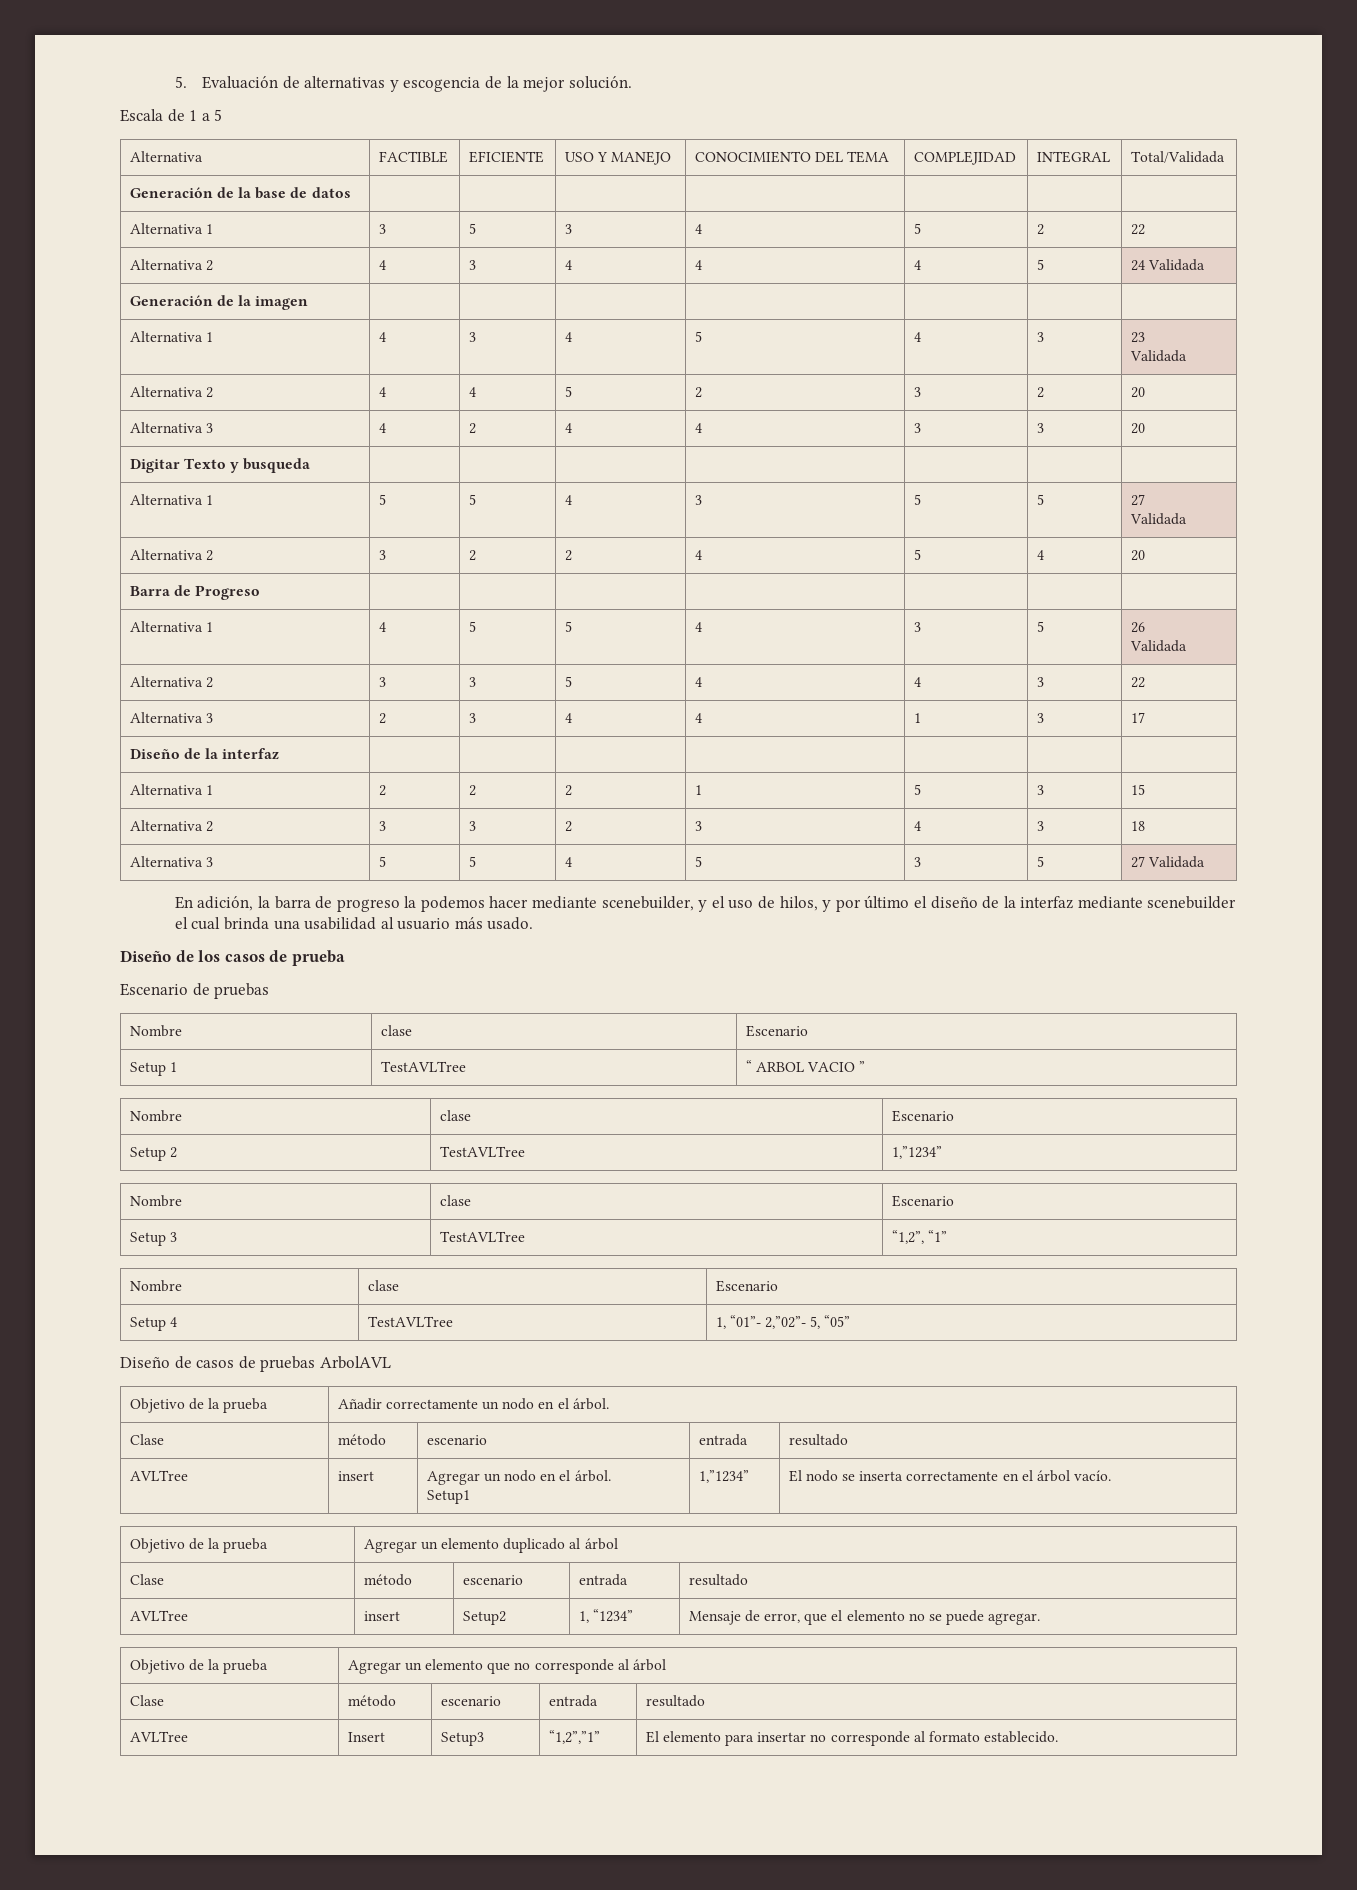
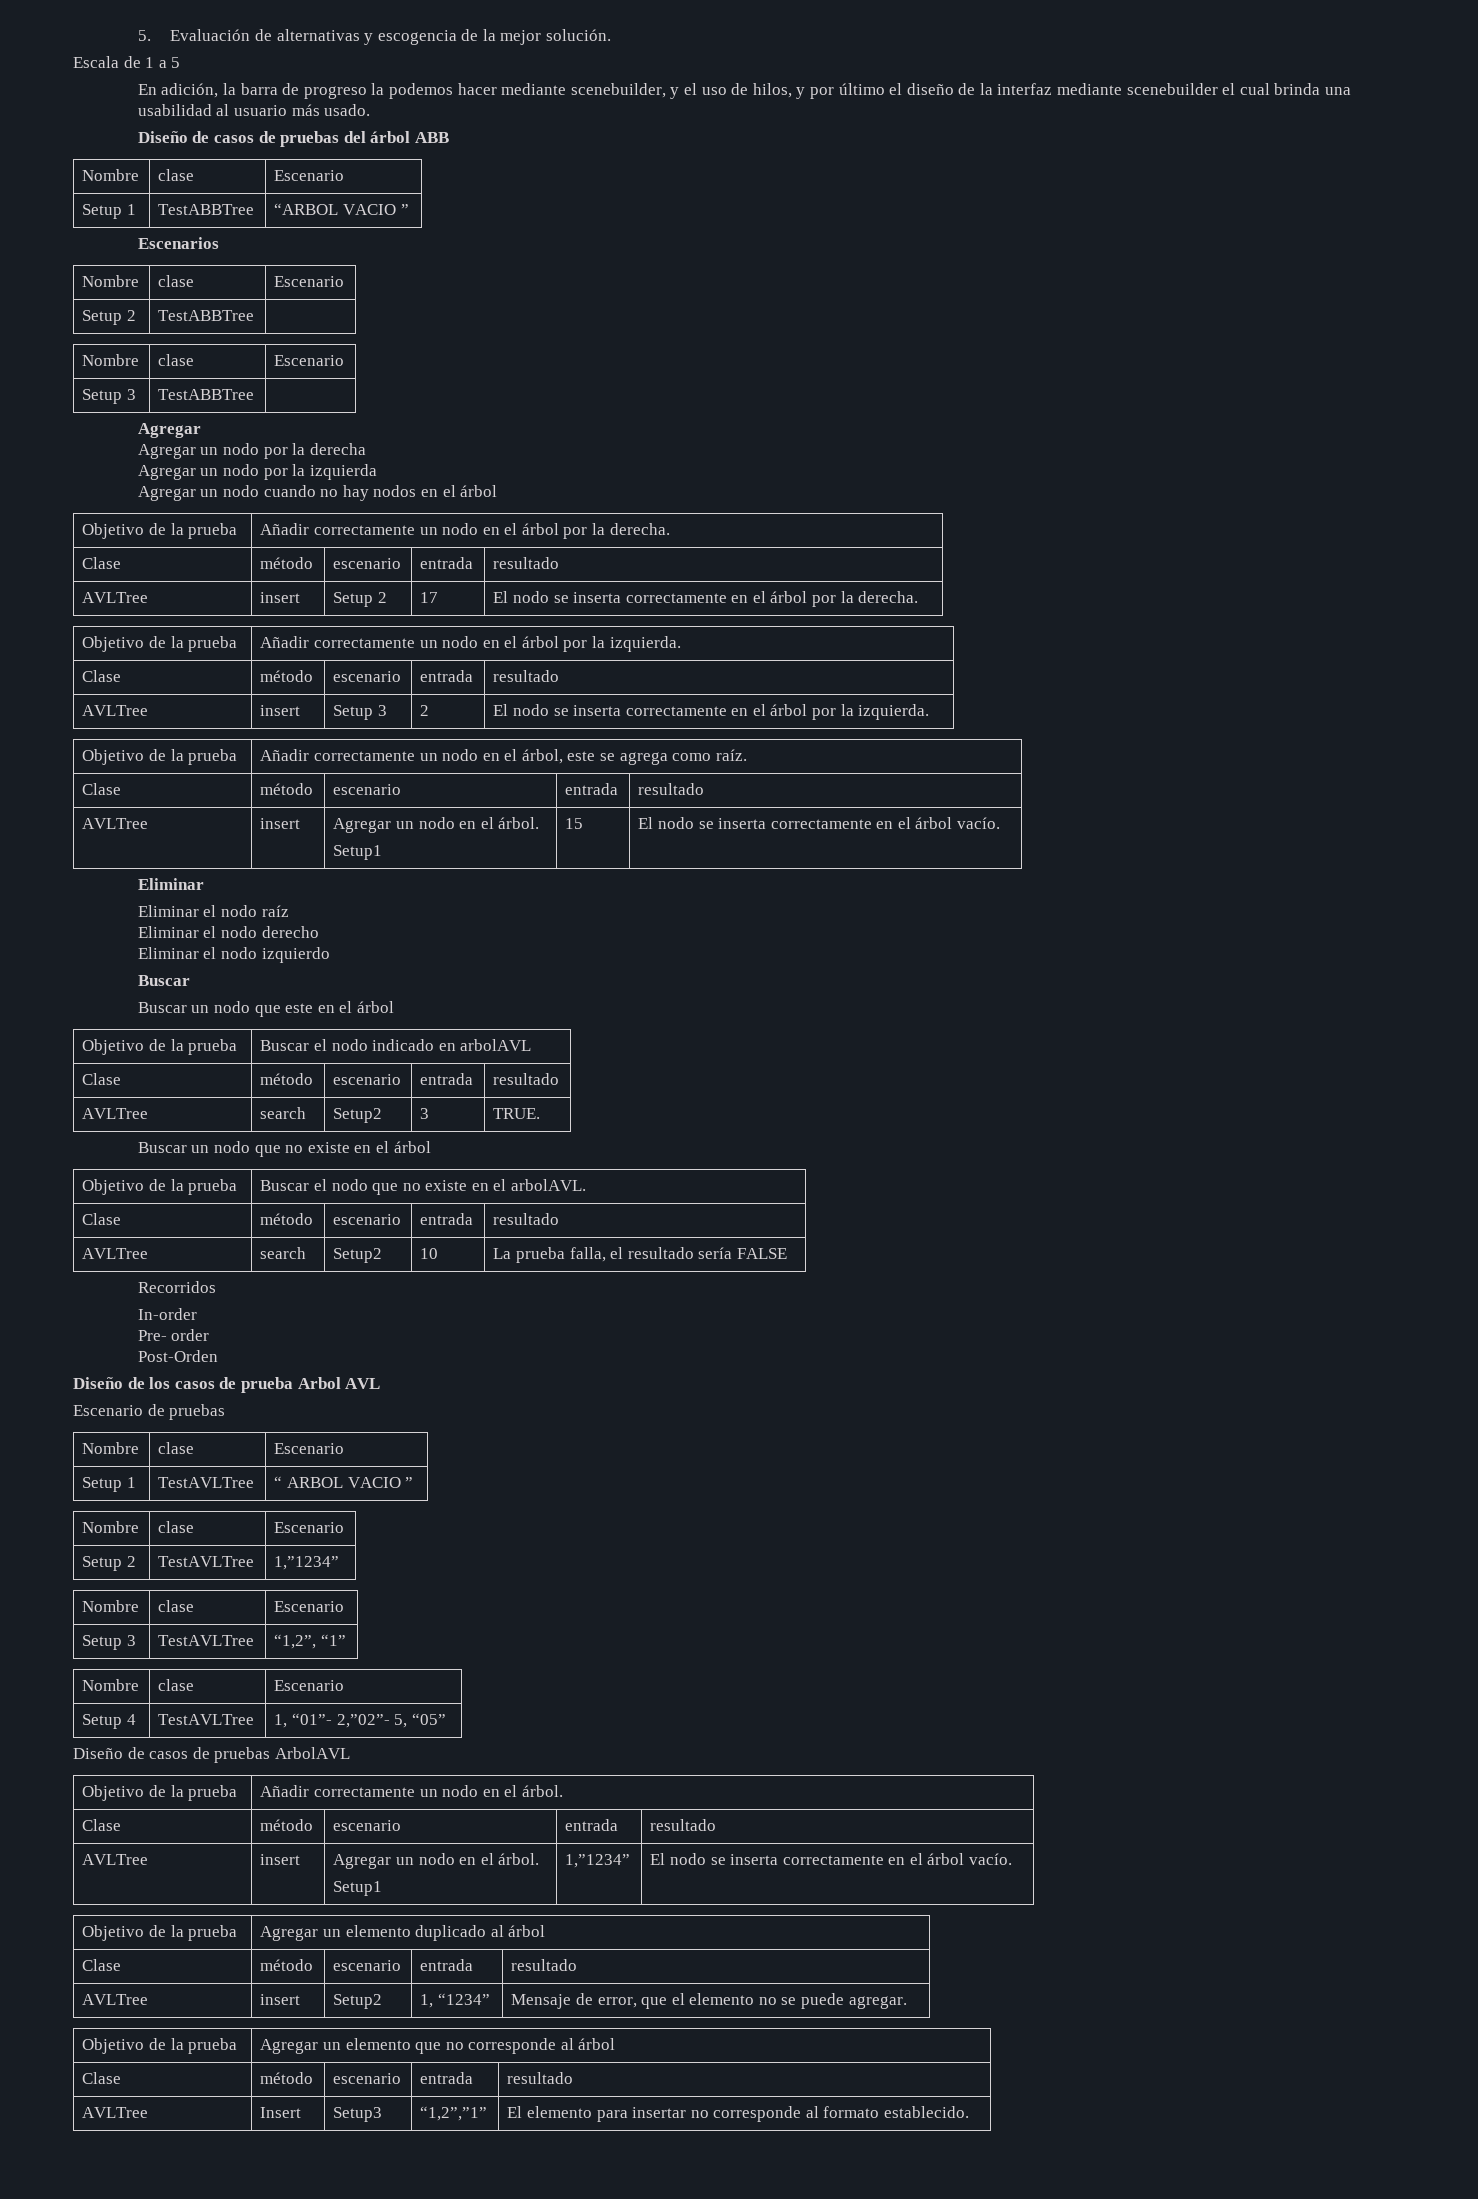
[129,151,203,162] [378,151,448,163] [468,151,544,163] [564,151,671,165] [694,151,889,163] [913,151,1016,165] [1036,151,1110,163] [1130,151,1225,163] [129,187,351,199] [129,223,213,234] [378,224,386,234] [468,223,476,234] [564,224,572,234] [694,224,702,234] [913,223,921,234] [1036,224,1044,235] [1130,224,1145,235] [129,259,213,271] [378,260,386,270] [468,260,476,270] [564,260,572,270] [694,260,702,270] [913,260,921,270] [1036,259,1044,270] [1130,259,1205,271] [129,295,309,310] [129,331,213,342] [378,332,386,342] [468,332,476,342] [564,332,572,342] [694,331,702,342] [913,332,921,342] [1036,332,1044,342] [1130,332,1145,343] [1129,350,1187,362] [129,386,213,398] [378,387,386,397] [468,387,476,397] [564,386,572,397] [694,387,702,398] [913,387,921,397] [1036,387,1044,398] [1130,387,1145,398] [129,422,213,433] [378,423,386,433] [468,423,476,434] [564,423,572,433] [694,423,702,433] [913,423,921,433] [1036,423,1044,433] [1130,423,1145,434] [129,458,311,473] [129,494,213,505] [378,494,386,505] [468,494,476,505] [564,495,572,505] [694,495,702,505] [913,494,921,505] [1036,494,1044,505] [1130,494,1145,506] [1129,513,1187,525] [129,549,213,561] [378,550,386,560] [468,550,476,561] [564,550,572,561] [694,550,702,560] [913,549,921,560] [1036,550,1044,560] [1130,550,1145,561] [129,585,260,600] [129,621,213,632] [378,622,386,632] [468,621,476,632] [564,621,572,632] [694,622,702,632] [913,622,921,632] [1036,621,1044,632] [1130,622,1145,633] [1129,640,1187,652] [129,676,213,688] [378,677,386,687] [468,677,476,687] [564,676,572,687] [694,677,702,687] [913,677,921,687] [1036,677,1044,687] [1130,677,1145,688] [129,712,213,723] [378,713,386,724] [468,713,476,723] [564,713,572,723] [694,713,702,723] [913,713,921,723] [1036,713,1044,723] [1130,712,1145,723] [129,748,280,760] [129,784,213,795] [378,785,386,796] [468,785,476,796] [564,785,572,796] [694,785,702,795] [913,784,921,795] [1036,785,1044,795] [1130,784,1145,795] [129,820,213,832] [378,821,386,831] [468,821,476,831] [564,821,572,832] [694,821,702,831] [913,821,921,831] [1036,821,1044,831] [1130,821,1145,831] [129,856,213,867] [378,856,386,867] [468,856,476,867] [564,857,572,867] [694,856,702,867] [913,857,921,867] [1036,856,1044,867] [1130,856,1205,868] // Alternativa | FACTIBLE | EFICIENTE | USO Y MANEJO | CONOCIMIENTO DEL TEMA | COMPLEJIDAD | INTEGRAL | Total/Validada // Generación de la base de datos | | | | | | | // Alternativa 1 | 3 | 5 | 3 | 4 | 5 | 2 | 22 // Alternativa 2 | 4 | 3 | 4 | 4 | 4 | 5 | 24 Validada // Generación de la imagen | | | | | | | // Alternativa 1 | 4 | 3 | 4 | 5 | 4 | 3 | 23 // Validada // Alternativa 2 | 4 | 4 | 5 | 2 | 3 | 2 | 20 // Alternativa 3 | 4 | 2 | 4 | 4 | 3 | 3 | 20 // Digitar Texto y busqueda | | | | | | | // Alternativa 1 | 5 | 5 | 4 | 3 | 5 | 5 | 27 // Validada // Alternativa 2 | 3 | 2 | 2 | 4 | 5 | 4 | 20 // Barra de Progreso | | | | | | | // Alternativa 1 | 4 | 5 | 5 | 4 | 3 | 5 | 26 // Validada // Alternativa 2 | 3 | 3 | 5 | 4 | 4 | 3 | 22 // Alternativa 3 | 2 | 3 | 4 | 4 | 1 | 3 | 17 // Diseño de la interfaz | | | | | | | // Alternativa 1 | 2 | 2 | 2 | 1 | 5 | 3 | 15 // Alternativa 2 | 3 | 3 | 2 | 3 | 4 | 3 | 18 // Alternativa 3 | 5 | 5 | 4 | 5 | 3 | 5 | 27 Validada -> (181, 62) none
(534, 923) none -> [137,131,450,147] [82,169,140,181] [158,169,195,181] [274,170,345,181] [82,204,136,219] [158,204,255,215] [274,203,409,215] [137,237,219,249] [82,275,140,287] [158,275,195,287] [274,276,345,287] [82,310,136,325] [158,310,255,321] [82,354,140,366] [158,354,195,366] [274,355,345,366] [82,389,136,404] [158,389,255,400] [137,423,201,438] [137,443,366,459] [137,464,377,480] [137,485,498,501] [82,523,238,539] [260,523,670,539] [82,557,122,569] [260,557,314,569] [333,558,402,569] [420,557,474,569] [493,557,560,569] [82,592,149,603] [260,592,301,603] [333,592,387,607] [420,592,439,603] [493,591,919,607] [82,636,238,652] [260,636,681,652] [82,670,122,682] [260,670,314,682] [333,671,402,682] [420,670,474,682] [493,670,560,682] [82,705,149,716] [260,705,301,716] [333,705,387,720] [420,705,430,716] [493,704,930,720] [82,749,238,765] [260,749,747,765] [82,783,122,795] [260,783,314,795] [333,784,402,795] [565,783,619,795] [638,783,705,795] [82,818,149,829] [260,818,301,829] [333,817,540,833] [333,845,383,860] [565,818,584,829] [638,817,1001,829] [137,878,204,890] [137,905,289,917] [137,926,319,938] [137,947,330,963] [137,975,190,986] [137,1001,395,1017] [82,1039,238,1055] [260,1039,532,1051] [82,1073,122,1085] [260,1073,314,1085] [333,1074,402,1085] [420,1073,474,1085] [493,1073,560,1085] [82,1108,149,1119] [260,1107,307,1119] [333,1108,383,1123] [420,1108,430,1119] [493,1108,541,1119] [137,1141,431,1157] [82,1179,238,1195] [260,1179,587,1195] [82,1213,122,1225] [260,1213,314,1225] [333,1214,402,1225] [420,1213,474,1225] [493,1213,560,1225] [82,1248,149,1259] [260,1247,307,1259] [333,1248,383,1263] [420,1248,439,1259] [493,1247,787,1263] [137,1281,216,1293] [137,1308,197,1320] [137,1329,210,1341] [137,1350,218,1362] // Diseño de casos de pruebas del árbol ABB // Nombre | clase | Escenario // Setup 1 | TestABBTree | “ARBOL VACIO ” // Escenarios // Nombre | clase | Escenario // Setup 2 | TestABBTree | // Nombre | clase | Escenario // Setup 3 | TestABBTree | // Agregar // Agregar un nodo por la derecha // Agregar un nodo por la izquierda // Agregar un nodo cuando no hay nodos en el árbol // Objetivo de la prueba | Añadir correctamente un nodo en el árbol por la derecha. // Clase | método | escenario | entrada | resultado // AVLTree | insert | Setup 2 | 17 | El nodo se inserta correctamente en el árbol por la derecha. // Objetivo de la prueba | Añadir correctamente un nodo en el árbol por la izquierda. // Clase | método | escenario | entrada | resultado // AVLTree | insert | Setup 3 | 2 | El nodo se inserta correctamente en el árbol por la izquierda. // Objetivo de la prueba | Añadir correctamente un nodo en el árbol, este se agrega como raíz. // Clase | método | escenario | entrada | resultado // AVLTree | insert | Agregar un nodo en el árbol. // Setup1 | 15 | El nodo se inserta correctamente en el árbol vacío. // Eliminar // Eliminar el nodo raíz // Eliminar el nodo derecho // Eliminar el nodo izquierdo // Buscar // Buscar un nodo que este en el árbol // Objetivo de la prueba | Buscar el nodo indicado en arbolAVL // Clase | método | escenario | entrada | resultado // AVLTree | search | Setup2 | 3 | TRUE. // Buscar un nodo que no existe en el árbol // Objetivo de la prueba | Buscar el nodo que no existe en el arbolAVL. // Clase | método | escenario | entrada | resultado // AVLTree | search | Setup2 | 10 | La prueba falla, el resultado sería FALSE // Recorridos // In-order // Pre- order // Post-Orden
(345, 958) none -> [297,1377,381,1389] Arbol AVL

